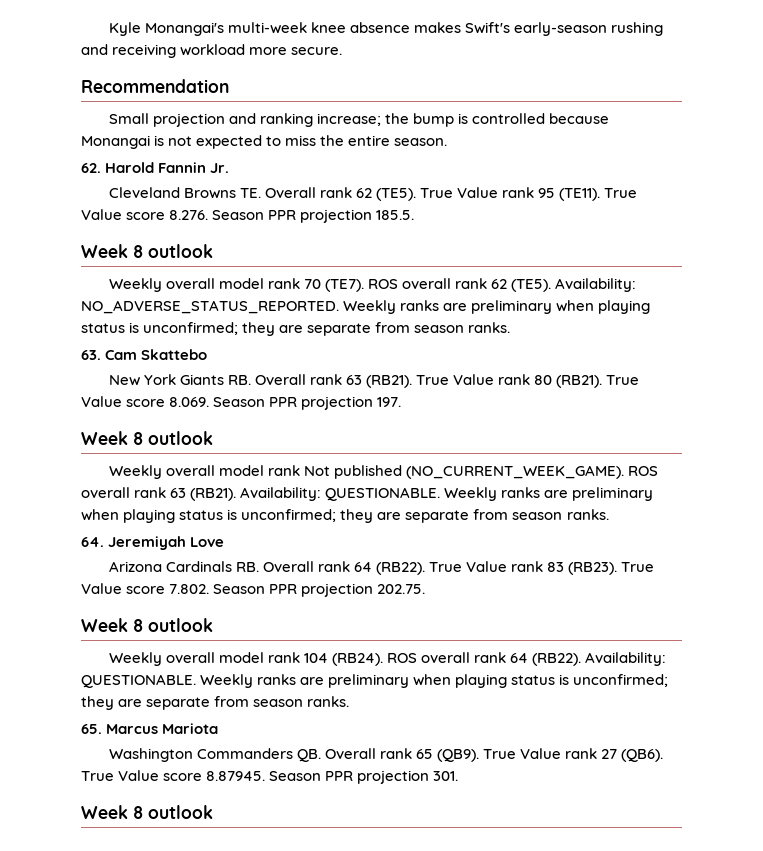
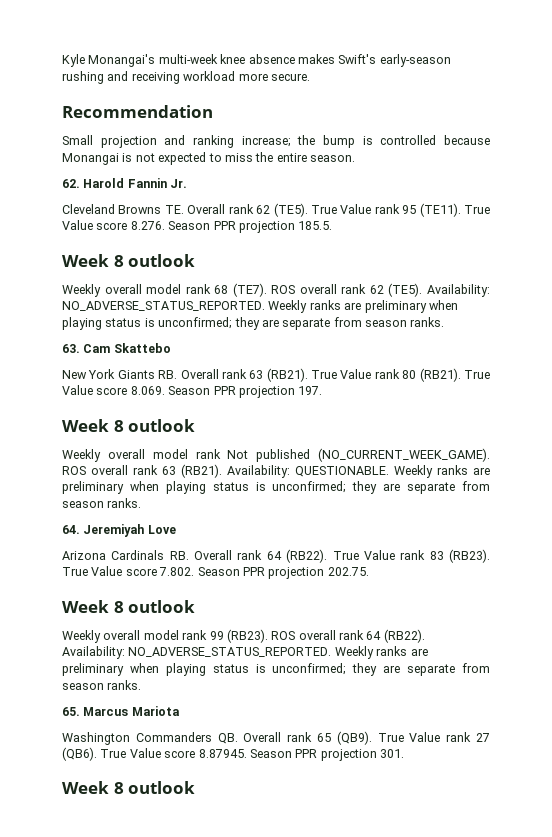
[303,279,321,289] 70 -> [214,285,229,294] 68
[303,653,383,666] 104 (RB24). -> [209,629,268,643] 99 (RB23).
[81,674,196,688] QUESTIONABLE. -> [128,647,332,657] NO_ADVERSE_STATUS_REPORTED.

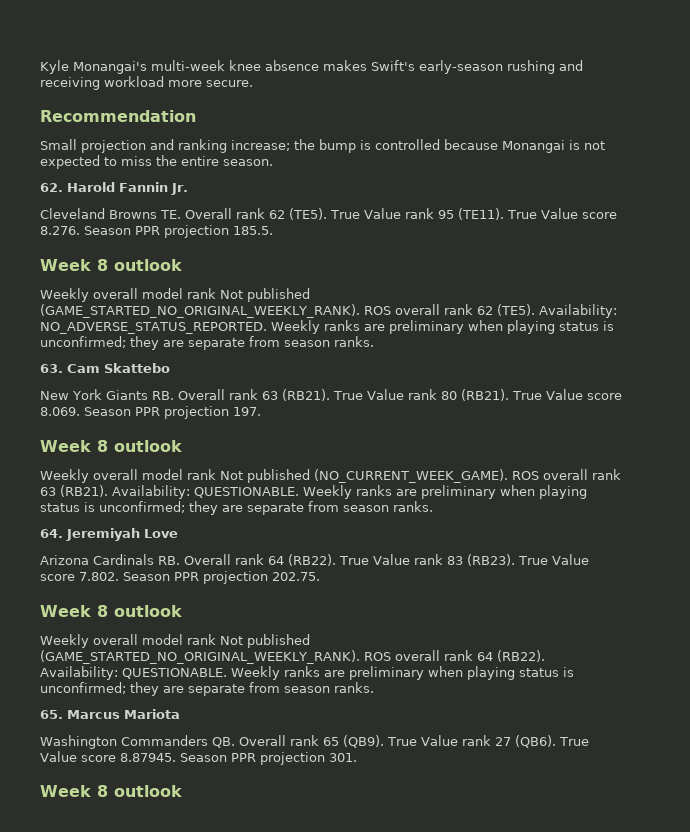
[214,283,267,297] 68 (TE7). -> [220,288,310,302] [40,304,360,318] Not published (GAME_STARTED_NO_ORIGINAL_WEEKLY_RANK).
[209,629,268,643] 99 (RB23). -> [220,634,310,648] [40,650,360,664] Not published (GAME_STARTED_NO_ORIGINAL_WEEKLY_RANK).
[128,647,332,657] NO_ADVERSE_STATUS_REPORTED. -> [122,668,227,679] QUESTIONABLE.

